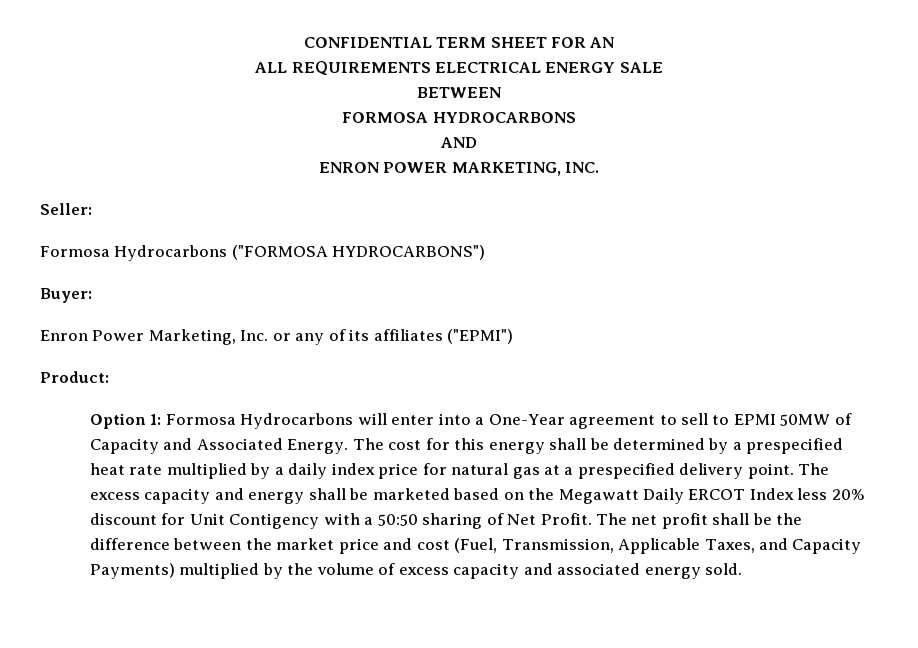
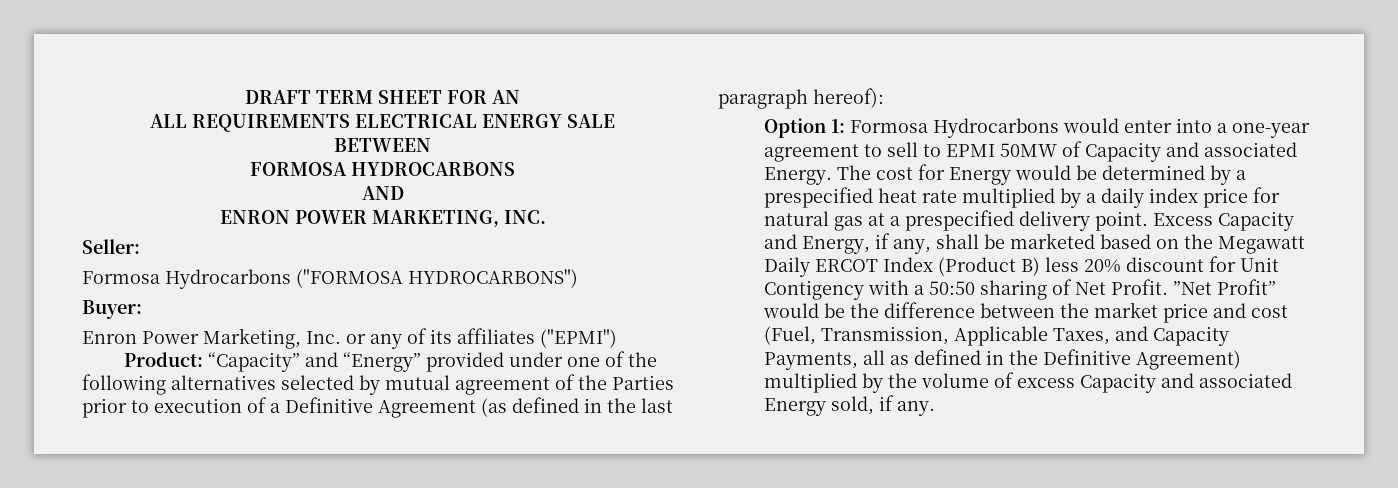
[303,37,432,48] CONFIDENTIAL -> [245,90,311,104] DRAFT
(109, 377) none -> [207,351,657,372] [82,374,674,395] [82,397,673,418] [718,88,884,109] “Capacity” and “Energy” provided under one of the following alternatives selected by mutual agreement of the Parties prior to execution of a Definitive Agreement (as defined in the last paragraph hereof):
[357,413,387,425] will -> [1062,118,1119,133] would
[488,414,565,425] One-Year -> [1231,123,1310,138] one-year
[196,438,283,450] Associated -> [1203,142,1297,157] associated
[454,438,587,454] this energy shall -> [948,165,1071,185] Energy would
[798,463,830,475] [89,488,305,504] The excess capacity and energy -> [1152,211,1294,231] [763,233,931,254] Excess Capacity and Energy, if any,
(794, 494) none -> [937,257,1040,276] (Product B)
[595,513,750,529] The net profit shall -> [1172,279,1276,295] [762,303,819,318] ”Net Profit” would
[89,563,175,579] Payments) -> [763,349,1241,370] Payments, all as defined in the Definitive Agreement)
[453,563,742,579] capacity and associated energy sold. -> [1079,373,1292,393] [763,395,935,416] Capacity and associated Energy sold, if any.

